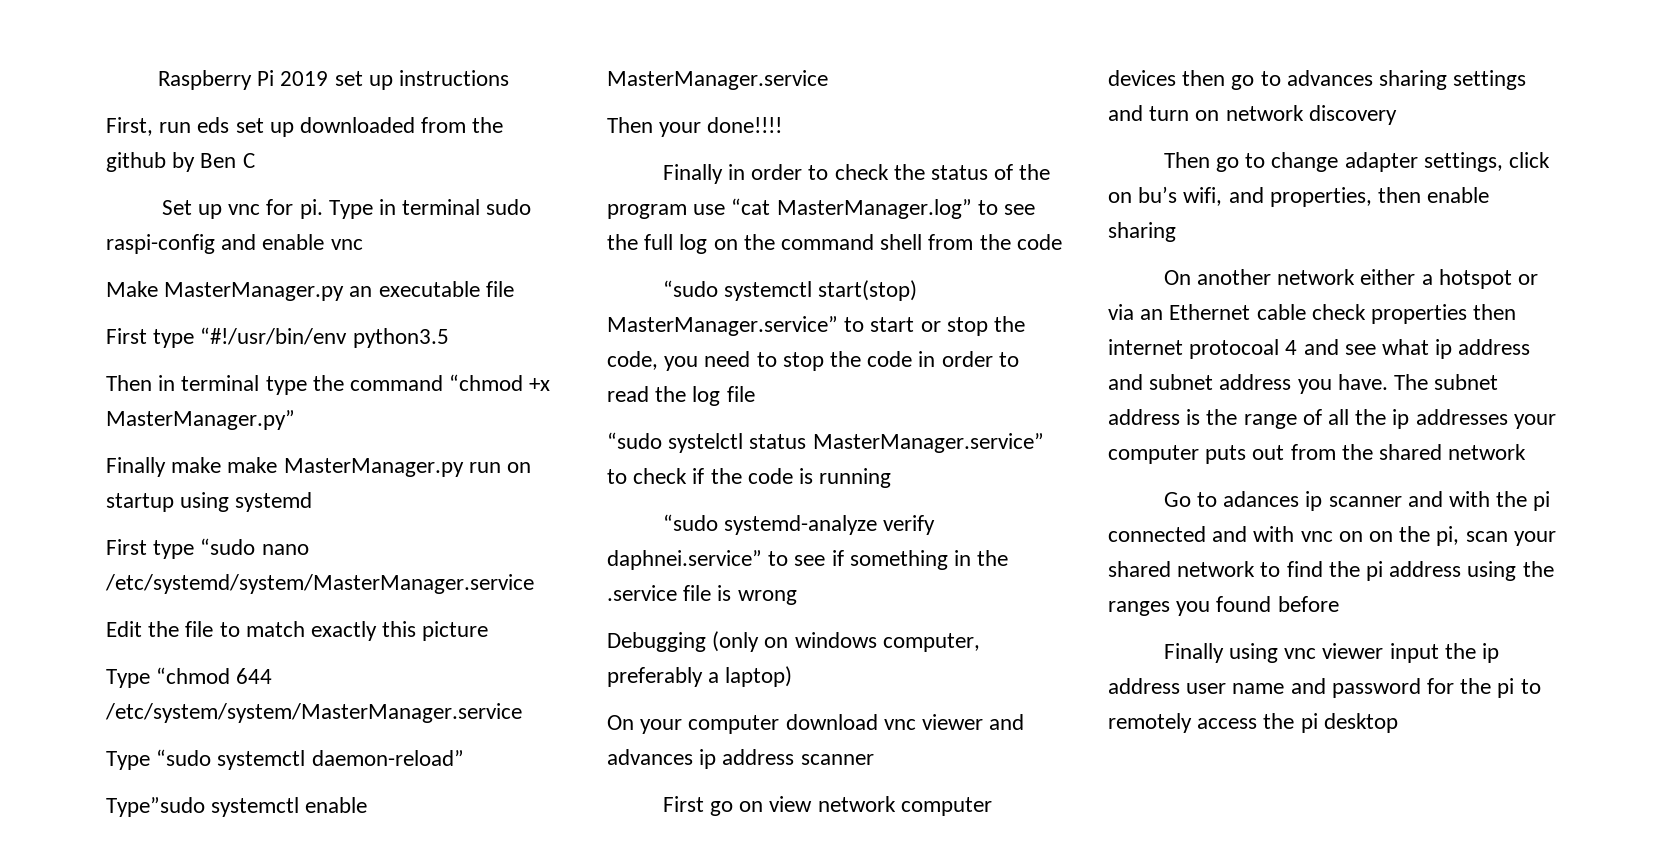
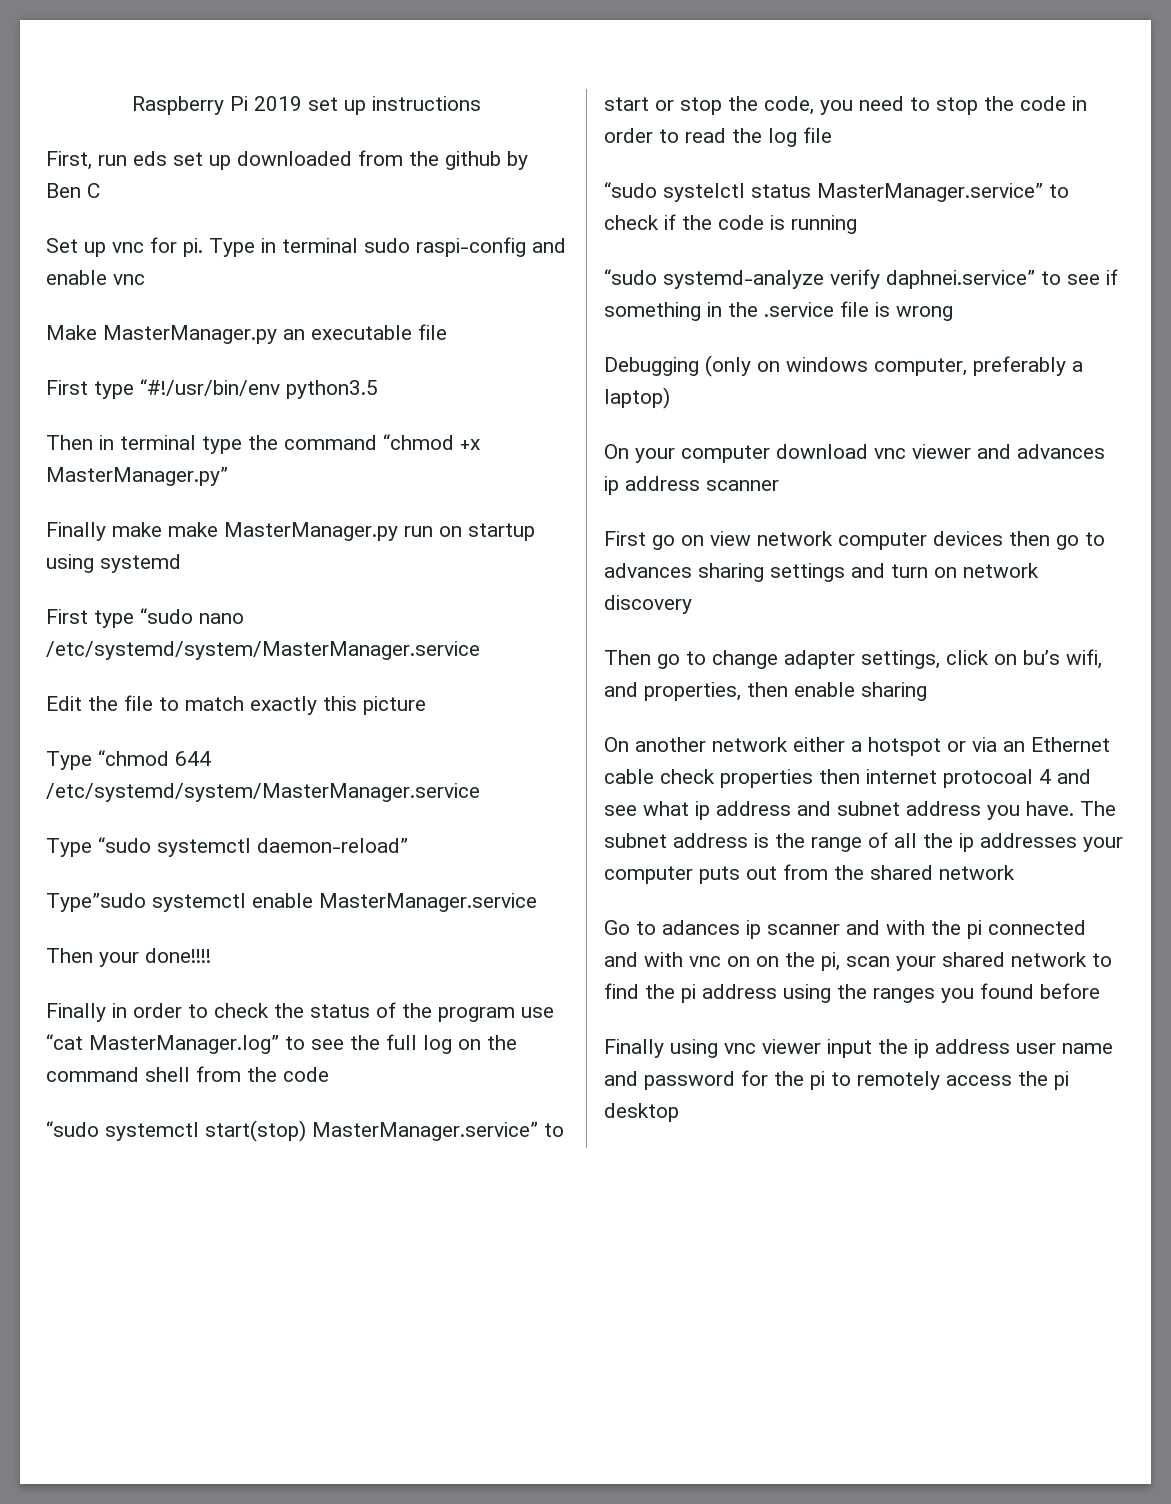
[105,703,522,723] /etc/system/system/MasterManager.service -> [46,783,480,802] /etc/systemd/system/MasterManager.service

